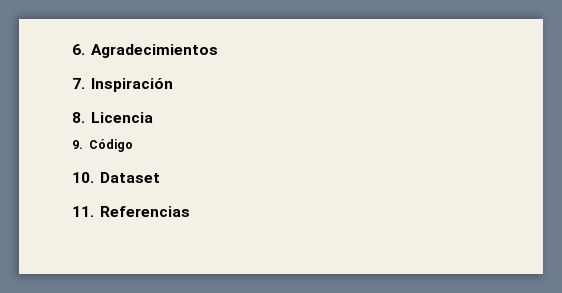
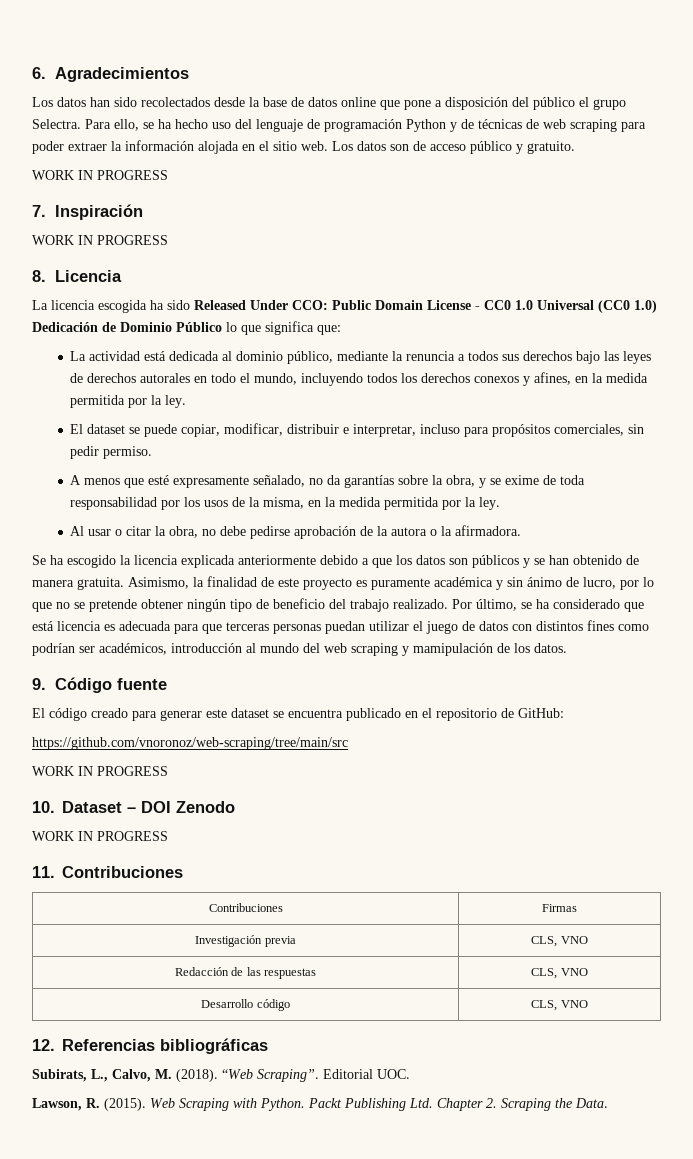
(219, 51) none -> [32,97,626,110] [32,119,646,132] [32,140,575,154] [32,170,168,180] // Los datos han sido recolectados desde la base de datos online que pone a disposición del público el grupo Selectra. Para ello, se ha hecho uso del lenguaje de programación Python y de técnicas de web scraping para poder extraer la información alojada en el sitio web. Los datos son de acceso público y gratuito. // WORK IN PROGRESS
(174, 85) none -> [32,235,168,245] // WORK IN PROGRESS
[72,139,134,152] [72,172,161,183] [72,206,191,217] 9. Código // 10. Dataset // 11. Referencias -> [32,300,657,313] [32,321,341,335] [70,351,652,364] [70,372,649,386] [70,395,187,408] [70,423,645,437] [70,446,153,459] [70,475,586,488] [70,497,501,510] [70,525,522,539] [32,555,639,568] [32,576,654,590] [32,598,644,612] [32,620,649,634] [32,643,567,656] [32,677,168,693] [32,708,564,721] [32,737,348,750] [32,766,168,776] [32,801,235,813] [32,831,168,841] [32,866,183,878] [208,903,283,912] [542,904,577,912] [195,935,296,947] [531,936,588,947] [174,967,317,979] [531,968,588,979] [201,999,290,1011] [531,1000,588,1011] [32,1038,268,1054] [32,1069,410,1082] [32,1098,608,1111] La licencia escogida ha sido Released Under CCO: Public Domain License - CC0 1.0 Universal (CC0 1.0) Dedicación de Dominio Público lo que significa que: // La actividad está dedicada al dominio público, mediante la renuncia a todos sus derechos bajo las leyes de derechos autorales en todo el mundo, incluyendo todos los derechos conexos y afines, en la medida permitida por la ley. // El dataset se puede copiar, modificar, distribuir e interpretar, incluso para propósitos comerciales, sin pedir permiso. // A menos que esté expresamente señalado, no da garantías sobre la obra, y se exime de toda responsabilidad por los usos de la misma, en la medida permitida por la ley. // Al usar o citar la obra, no debe pedirse aprobación de la autora o la afirmadora. // Se ha escogido la licencia explicada anteriormente debido a que los datos son públicos y se han obtenido de manera gratuita. Asimismo, la finalidad de este proyecto es puramente académica y sin ánimo de lucro, por lo que no se pretende obtener ningún tipo de beneficio del trabajo realizado. Por último, se ha considerado que está licencia es adecuada para que terceras personas puedan utilizar el juego de datos con distintos fines como podrían ser académicos, introducción al mundo del web scraping y mamipulación de los datos. // 9. Código fuente // El código creado para generar este dataset se encuentra publicado en el repositorio de GitHub: // https://github.com/vnoronoz/web-scraping/tree/main/src // WORK IN PROGRESS // 10. Dataset – DOI Zenodo // WORK IN PROGRESS // 11. Contribuciones // Contribuciones | Firmas // Investigación previa | CLS, VNO // Redacción de las respuestas | CLS, VNO // Desarrollo código | CLS, VNO // 12. Referencias bibliográficas // Subirats, L., Calvo, M. (2018). “Web Scraping”. Editorial UOC. // Lawson, R. (2015). Web Scraping with Python. Packt Publishing Ltd. Chapter 2. Scraping the Data.

